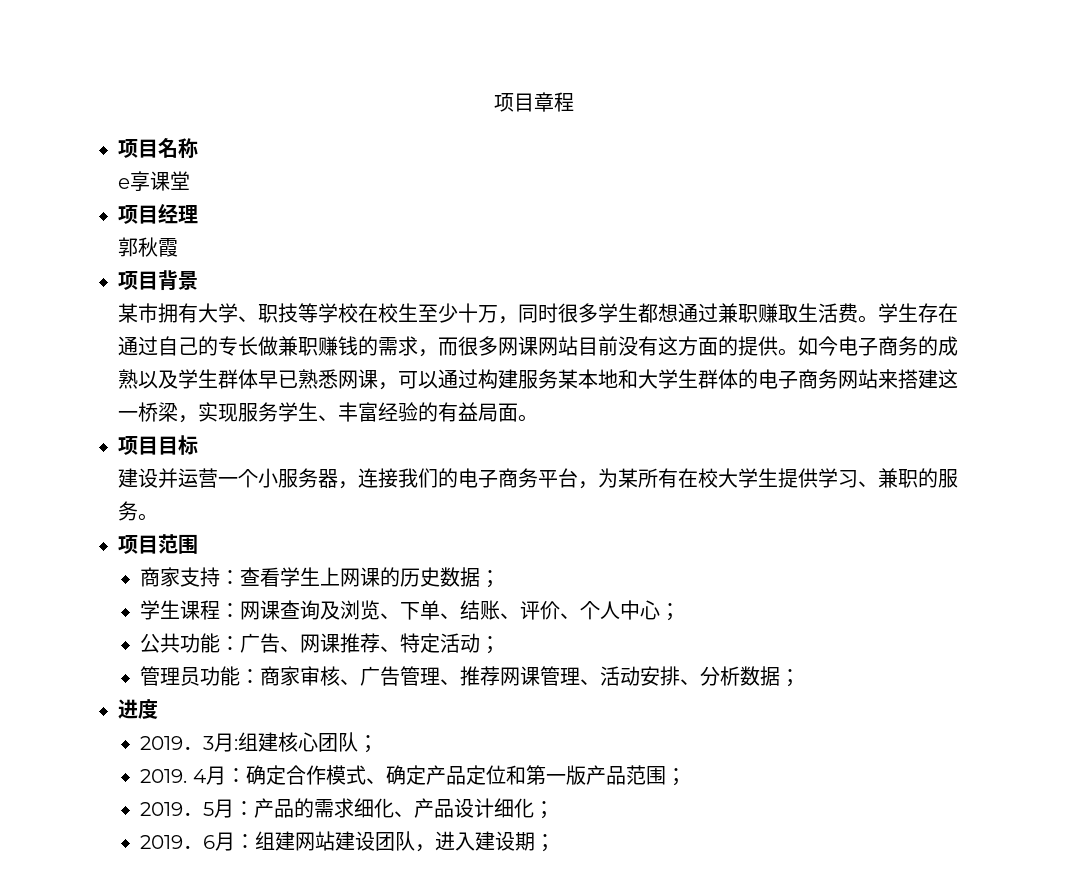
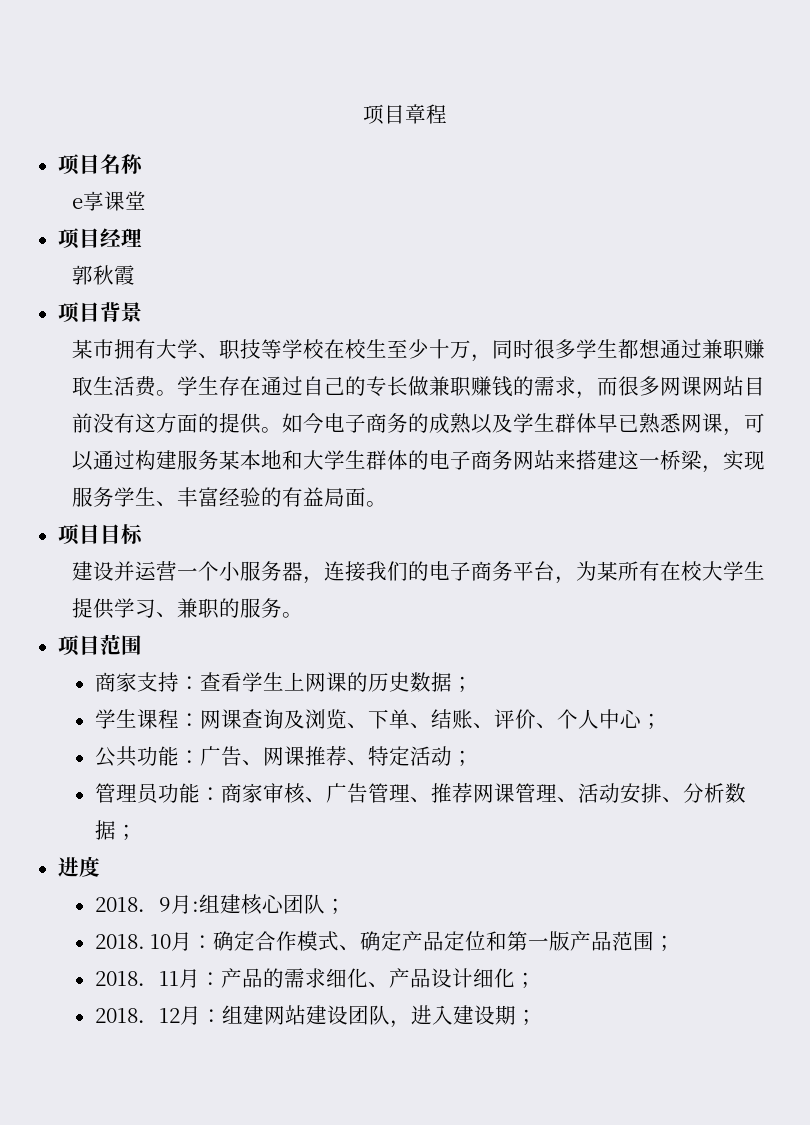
[140,736,215,750] 2019．3 -> [94,897,171,912] 2018．9
[140,769,206,783] 2019. 4 -> [94,934,172,949] 2018. 10
[140,802,215,816] 2019．5 -> [94,971,179,986] 2018．11
[140,835,216,849] 2019．6 -> [94,1008,180,1023] 2018．12

